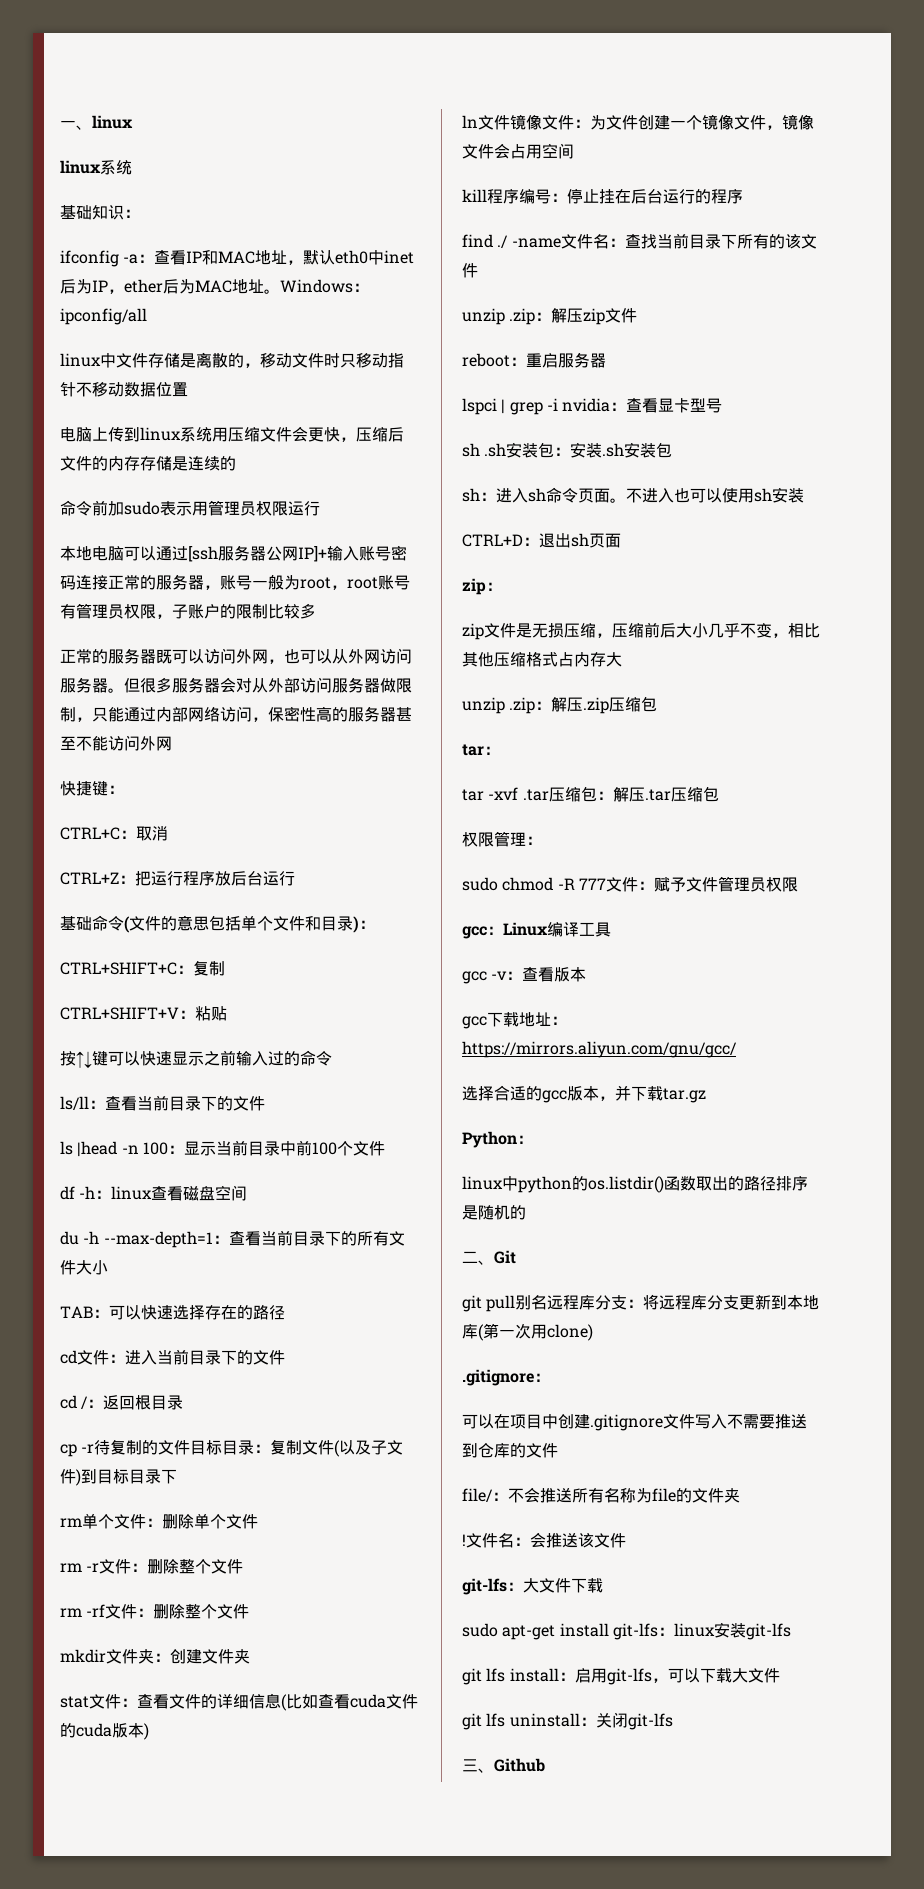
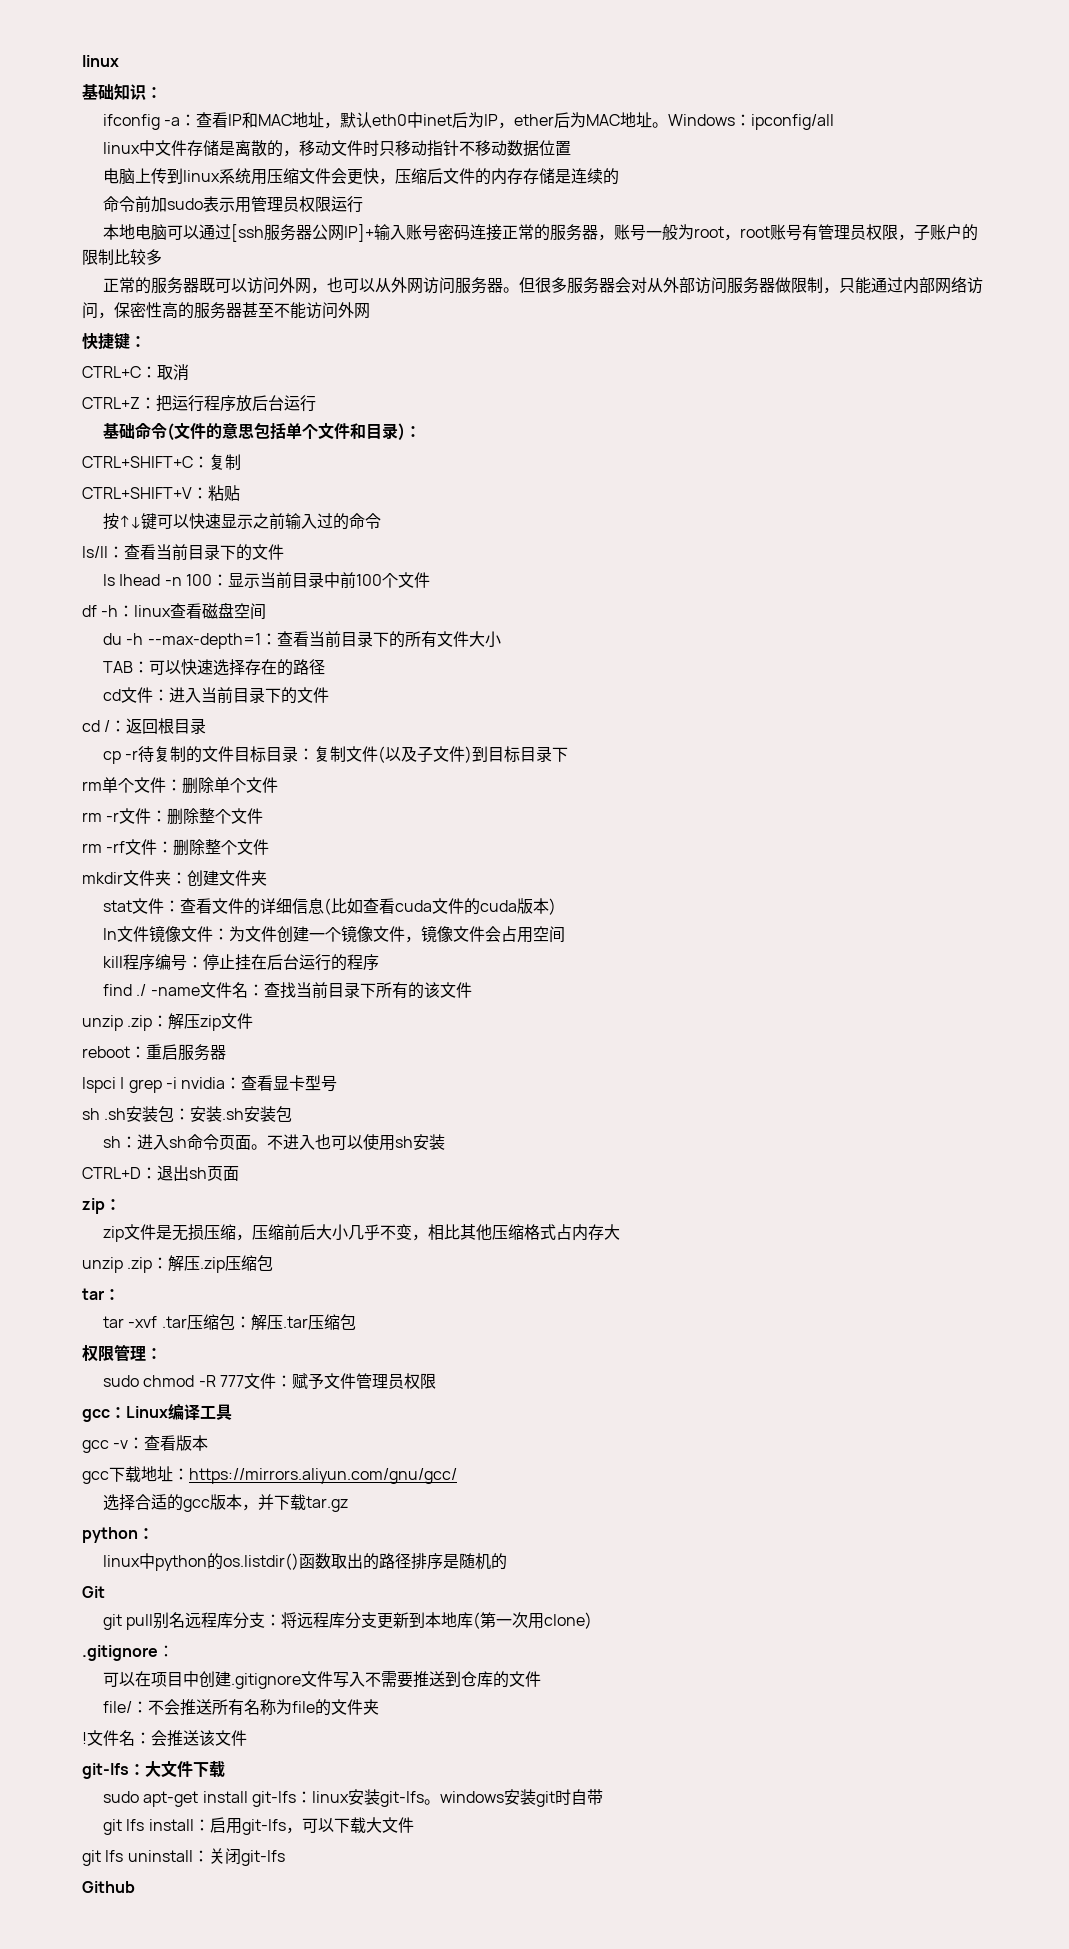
[60,115,133,130] [60,160,132,175] 一、linux // linux系统 -> [82,55,119,67] linux
[462,1131,517,1148] Python -> [82,1527,138,1543] python
[462,1251,494,1265] 二、 -> (508, 1561) none
(791, 1631) none -> [424,1789,604,1807] 。windows安装git时自带
[462,1759,494,1773] 三、 -> (285, 1858) none

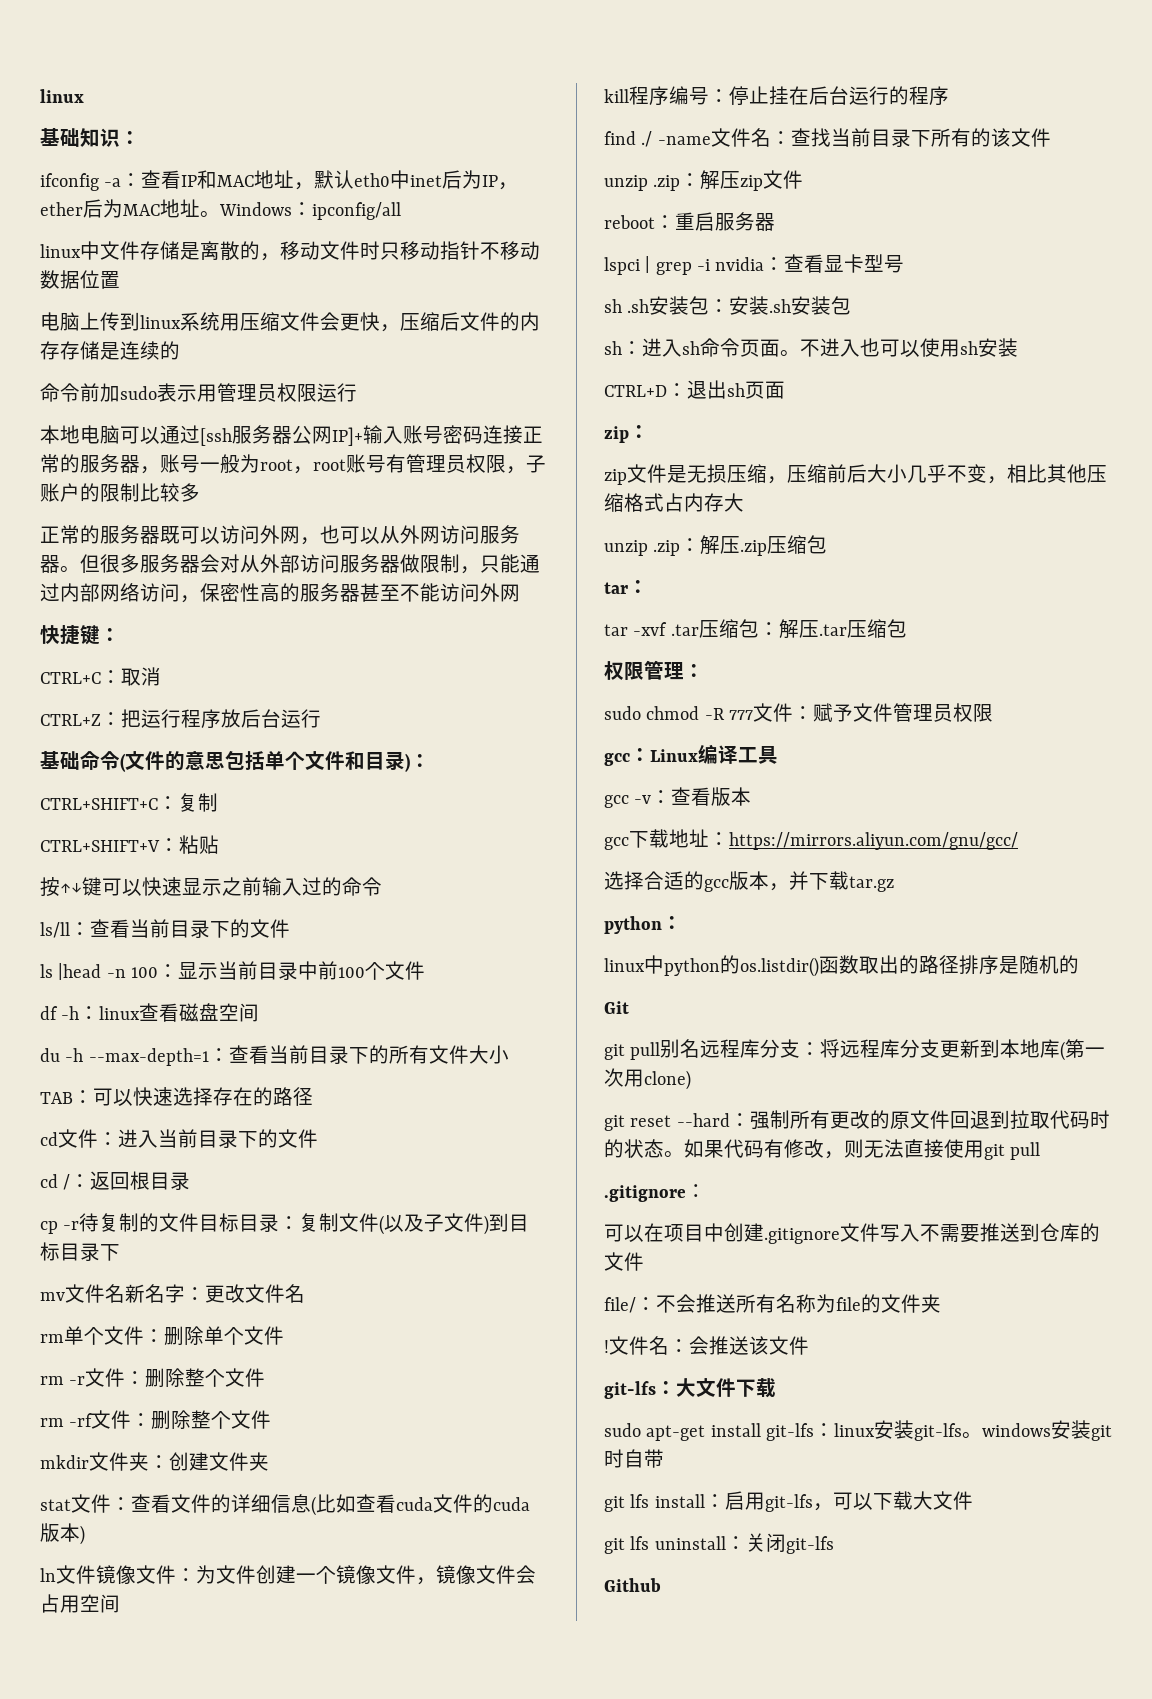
(569, 754) none -> [40,1284,305,1303] // mv文件名新名字：更改文件名
(593, 1620) none -> [604,1110,1110,1131] [604,1139,1041,1160] // git reset --hard：强制所有更改的原文件回退到拉取代码时的状态。如果代码有修改，则无法直接使用git pull

